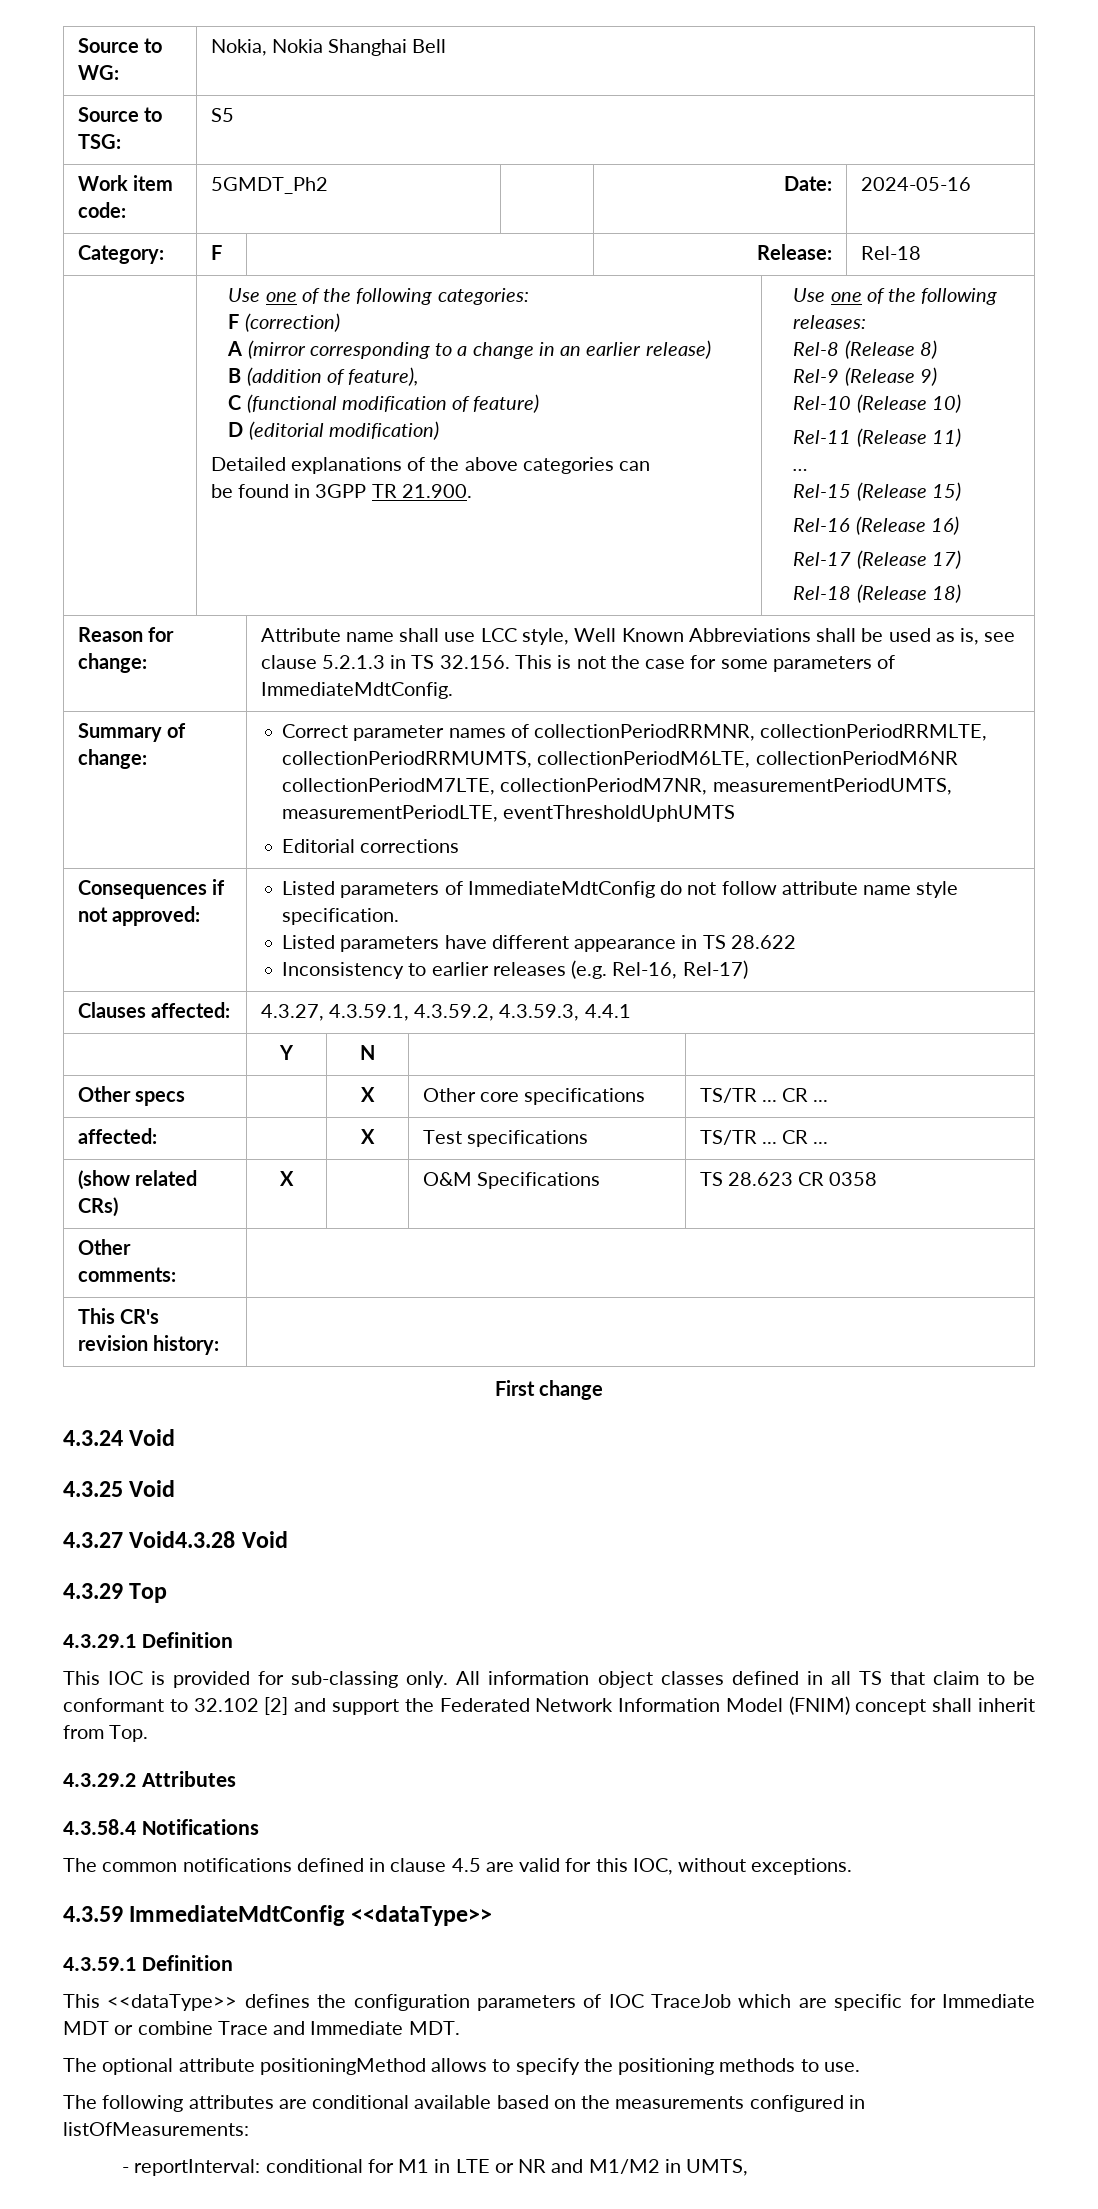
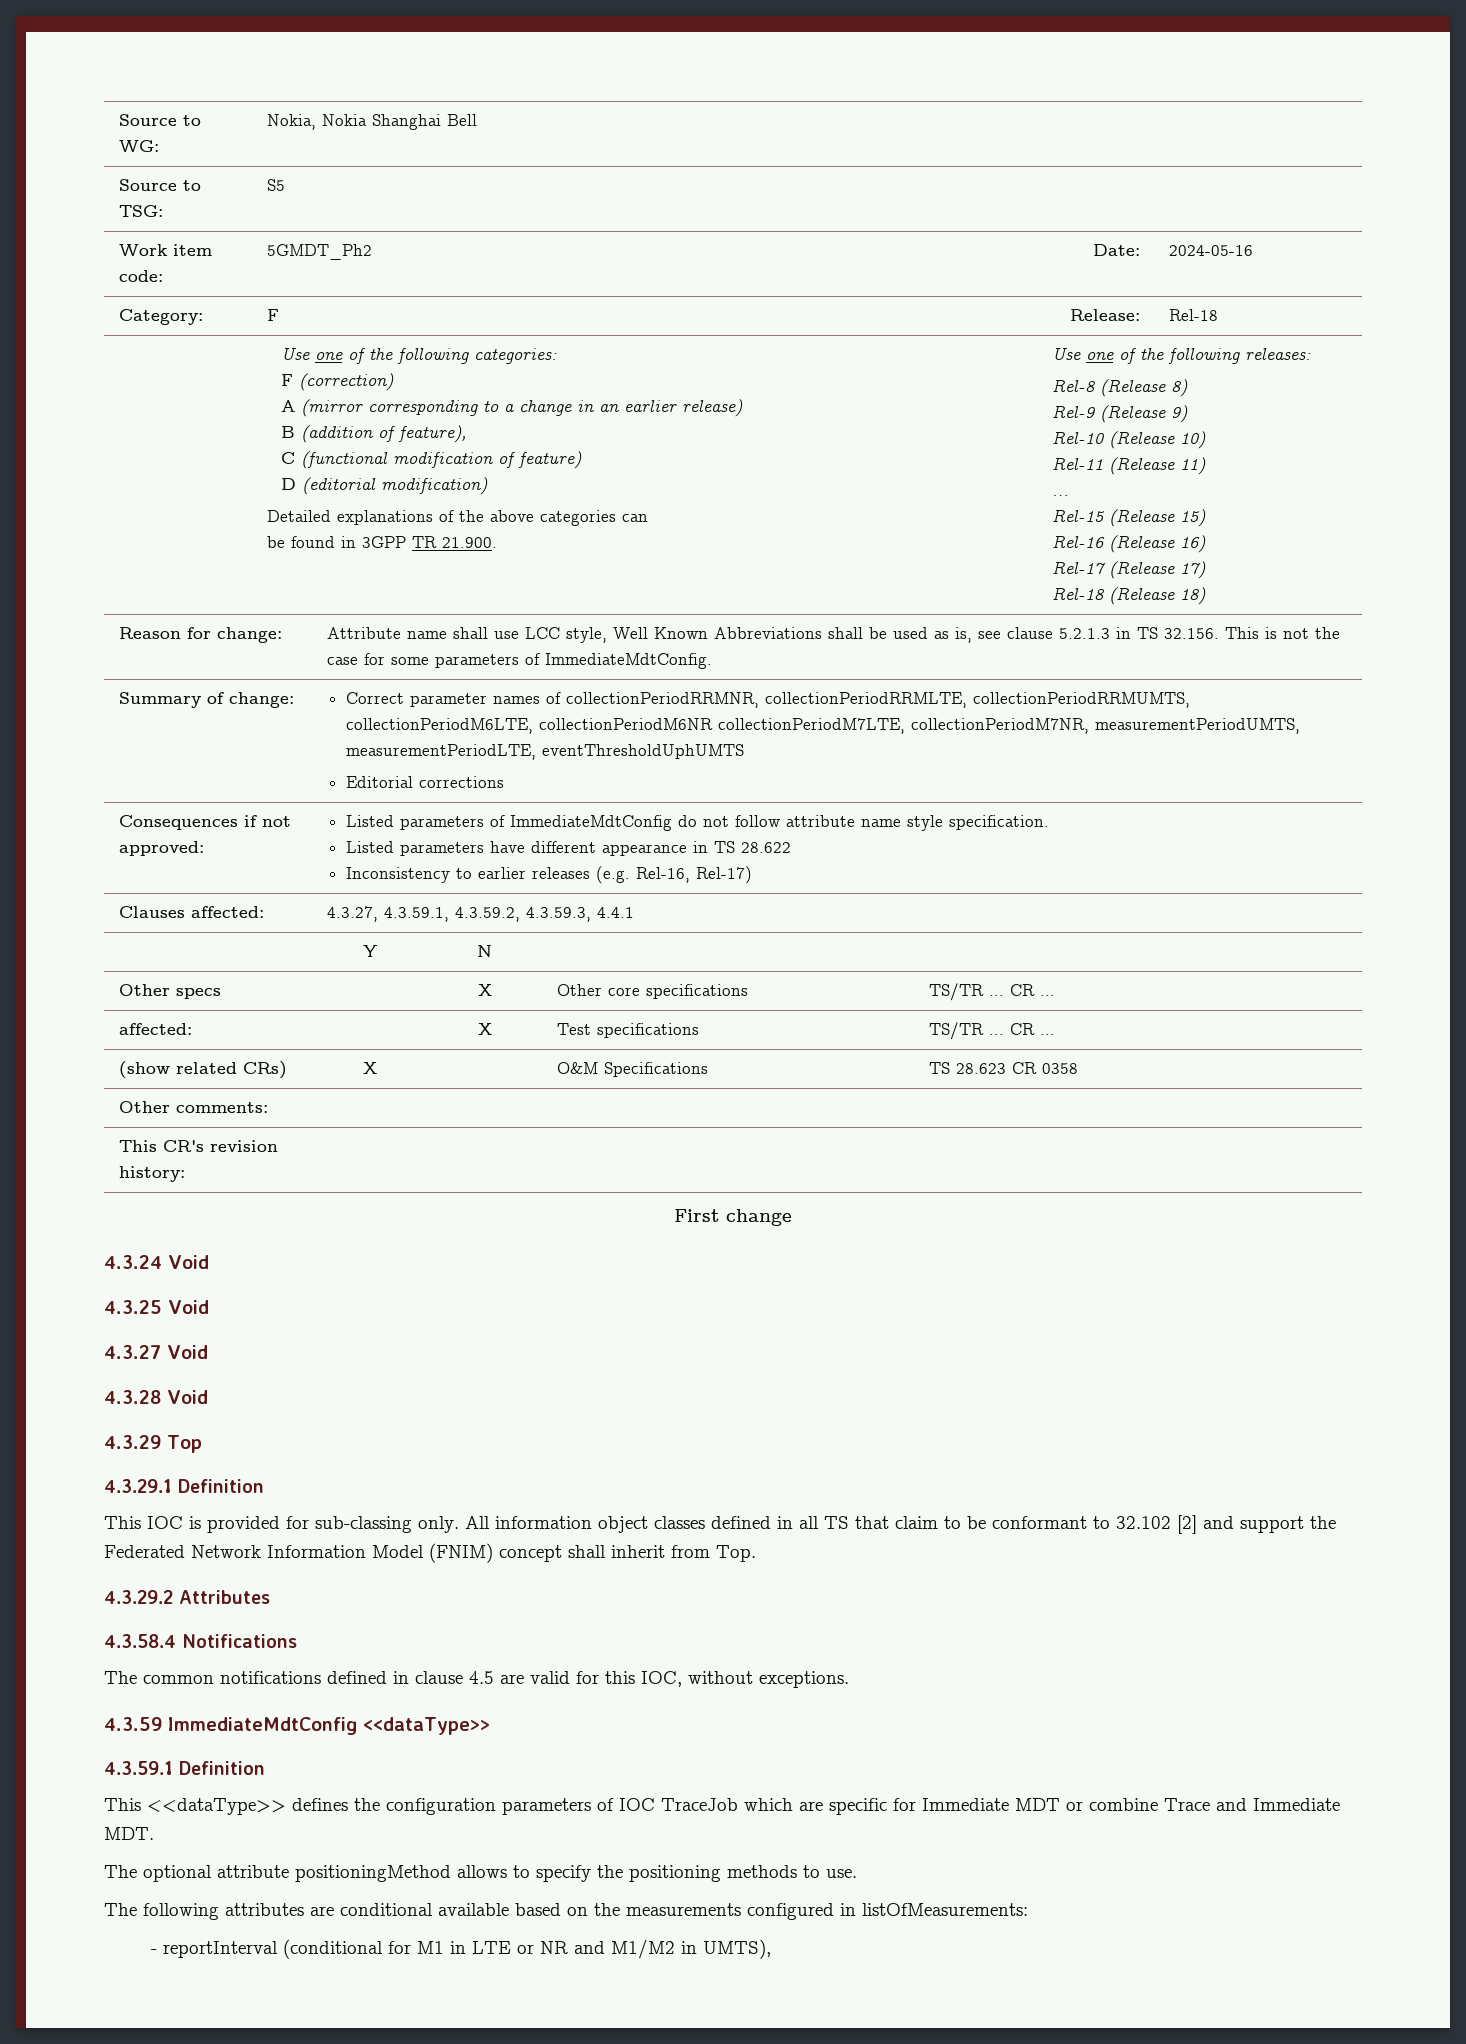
[129,1531,236,1548] Void4.3.28 -> [167,1345,208,1359] [104,1390,161,1404] Void // 4.3.28
[134,2159,363,2176] reportInterval: conditional -> [162,1939,383,1959] reportInterval (conditional
[686,2159,749,2176] UMTS, -> [702,1939,771,1959] UMTS),

